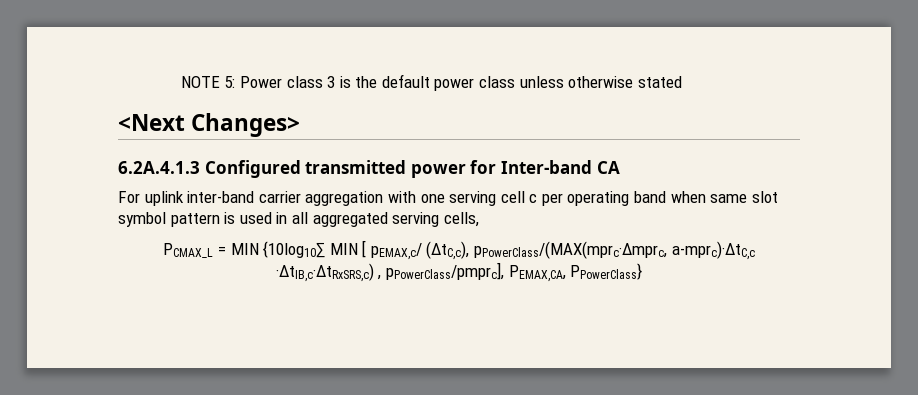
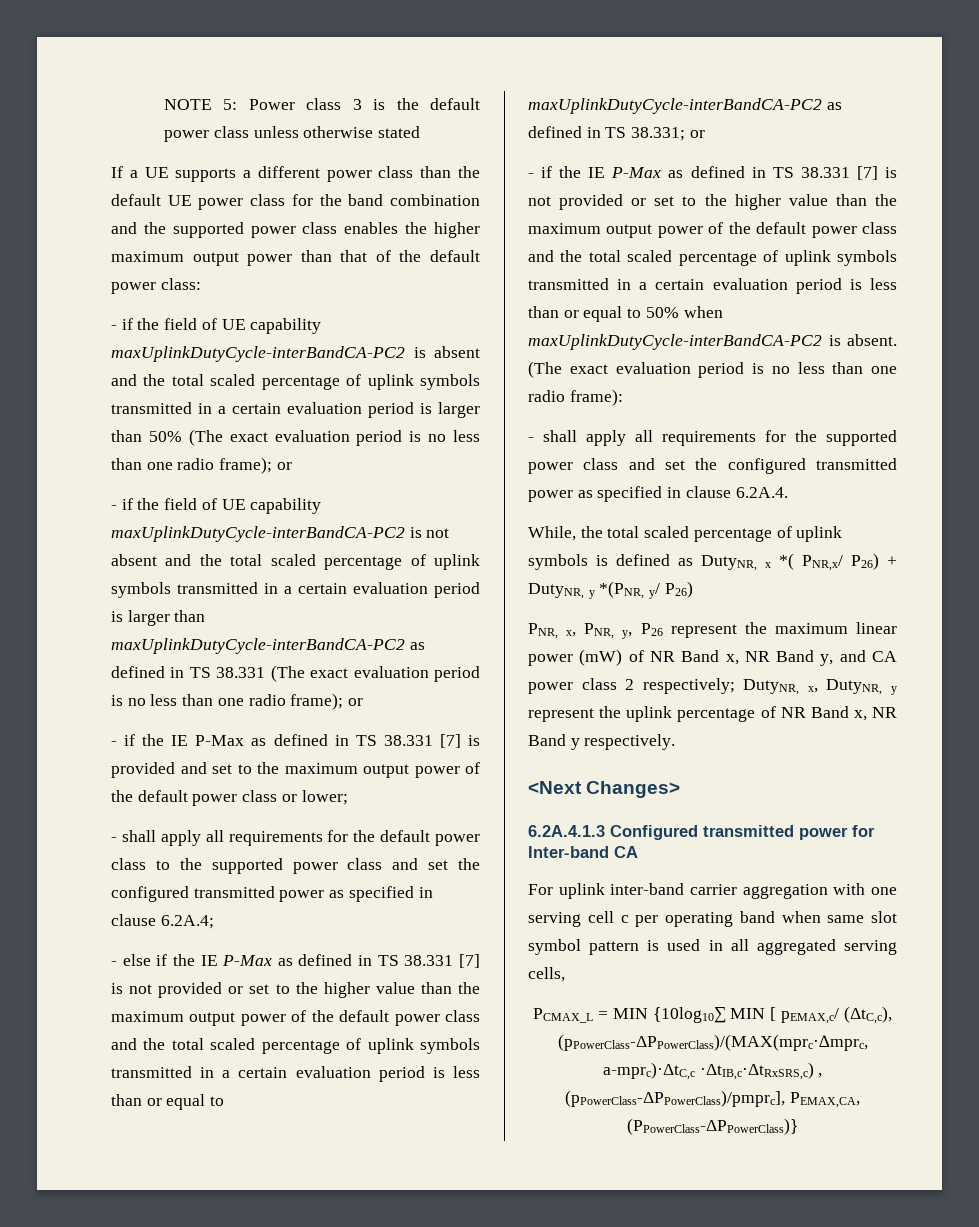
(682, 82) none -> [111,166,480,182] [111,194,481,210] [111,222,480,238] [111,250,480,266] [111,278,201,294] [111,318,322,334] [111,346,480,362] [111,374,481,390] [111,402,480,418] [111,429,480,446] [111,457,292,474] [111,498,322,514] [111,526,450,542] [111,554,481,570] [111,582,480,598] [111,610,206,626] [111,638,425,654] [111,665,481,682] [111,693,364,710] [111,734,480,748] [111,762,480,778] [111,790,348,806] [111,830,480,846] [111,858,480,874] [111,886,433,902] [111,914,214,929] [111,954,480,968] [111,982,481,998] [111,1010,481,1026] [111,1038,481,1054] [111,1066,481,1082] [111,1094,225,1110] [528,98,842,114] [528,126,705,141] [528,166,897,180] [528,194,897,210] [528,222,897,238] [528,250,897,266] [528,278,897,294] [528,306,723,322] [528,334,897,350] [528,361,897,378] [528,389,623,406] [528,430,897,446] [528,458,897,474] [528,486,788,502] [528,526,843,542] [528,553,897,571] [528,581,693,599] [528,622,897,639] [528,649,897,666] [528,678,897,695] [528,706,897,722] [528,734,676,750] // If a UE supports a different power class than the default UE power class for the band combination and the supported power class enables the higher maximum output power than that of the default power class: // - if the field of UE capability maxUplinkDutyCycle-interBandCA-PC2 is absent and the total scaled percentage of uplink symbols transmitted in a certain evaluation period is larger than 50% (The exact evaluation period is no less than one radio frame); or // - if the field of UE capability maxUplinkDutyCycle-interBandCA-PC2 is not absent and the total scaled percentage of uplink symbols transmitted in a certain evaluation period is larger than maxUplinkDutyCycle-interBandCA-PC2 as defined in TS 38.331 (The exact evaluation period is no less than one radio frame); or // - if the IE P-Max as defined in TS 38.331 [7] is provided and set to the maximum output power of the default power class or lower; // - shall apply all requirements for the default power class to the supported power class and set the configured transmitted power as specified in clause 6.2A.4; // - else if the IE P-Max as defined in TS 38.331 [7] is not provided or set to the higher value than the maximum output power of the default power class and the total scaled percentage of uplink symbols transmitted in a certain evaluation period is less than or equal to maxUplinkDutyCycle-interBandCA-PC2 as defined in TS 38.331; or // - if the IE P-Max as defined in TS 38.331 [7] is not provided or set to the higher value than the maximum output power of the default power class and the total scaled percentage of uplink symbols transmitted in a certain evaluation period is less than or equal to 50% when maxUplinkDutyCycle-interBandCA-PC2 is absent. (The exact evaluation period is no less than one radio frame): // - shall apply all requirements for the supported power class and set the configured transmitted power as specified in clause 6.2A.4. // While, the total scaled percentage of uplink symbols is defined as DutyNR, x *( PNR,x/ P26) + DutyNR, y *(PNR, y/ P26) // PNR, x, PNR, y, P26 represent the maximum linear power (mW) of NR Band x, NR Band y, and CA power class 2 respectively; DutyNR, x, DutyNR, y represent the uplink percentage of NR Band x, NR Band y respectively.
[474,241,668,259] pPowerClass/(MAX(mprc·∆mprc, -> [557,1034,868,1051] (pPowerClass-ΔPPowerClass)/(MAX(mprc·∆mprc,
[385,262,643,282] pPowerClass/pmprc], PEMAX,CA, PPowerClass} -> [565,1090,860,1108] [627,1118,798,1135] (pPowerClass-ΔPPowerClass)/pmprc], PEMAX,CA, (PPowerClass-ΔPPowerClass)}

